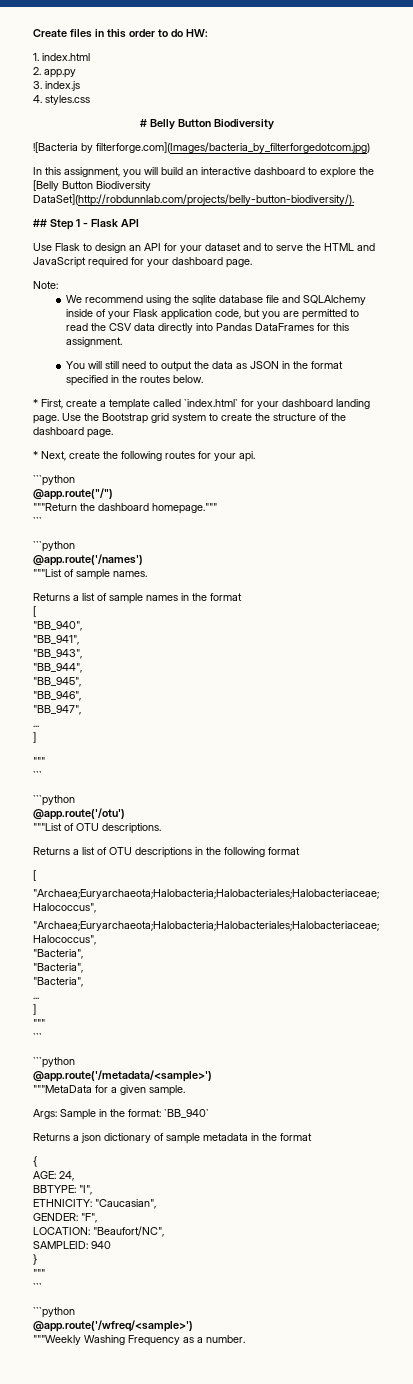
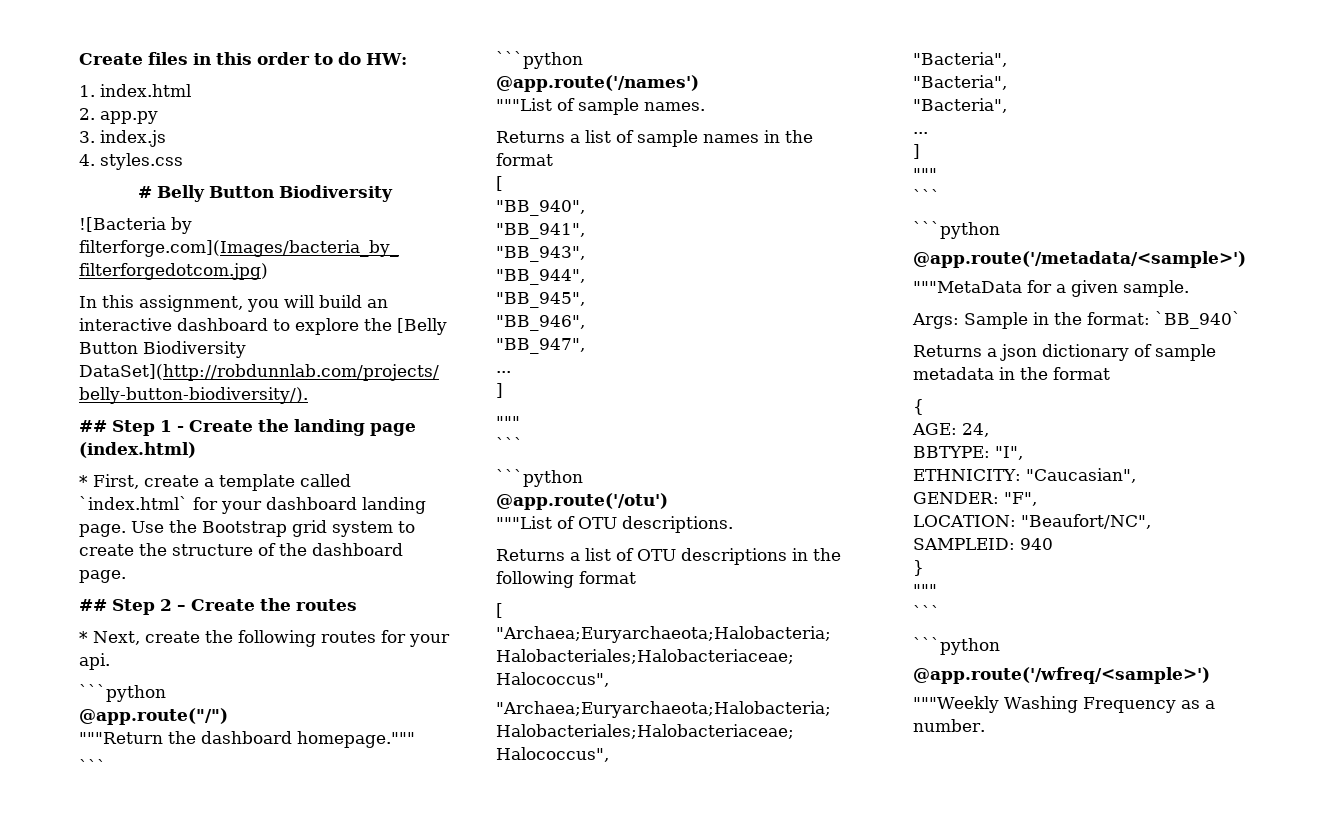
[91,219,139,228] [33,243,375,253] [33,257,252,268] [33,281,58,289] [65,295,366,306] [65,309,359,320] [65,323,349,333] [65,337,122,347] [65,361,343,372] [65,375,203,386] Flask API // Use Flask to design an API for your dataset and to serve the HTML and JavaScript required for your dashboard page. // Note: // We recommend using the sqlite database file and SQLAlchemy inside of your Flask application code, but you are permitted to read the CSV data directly into Pandas DataFrames for this assignment. // You will still need to output the data as JSON in the format specified in the routes below. -> [189,419,416,436] [79,442,196,458] Create the landing page (index.html)
(113, 433) none -> [79,598,357,615] // ## Step 2 – Create the routes

